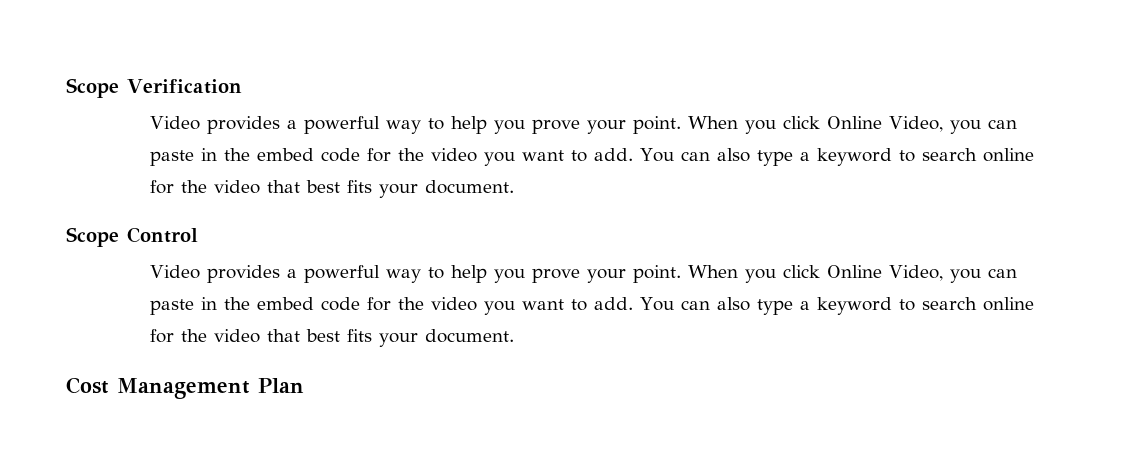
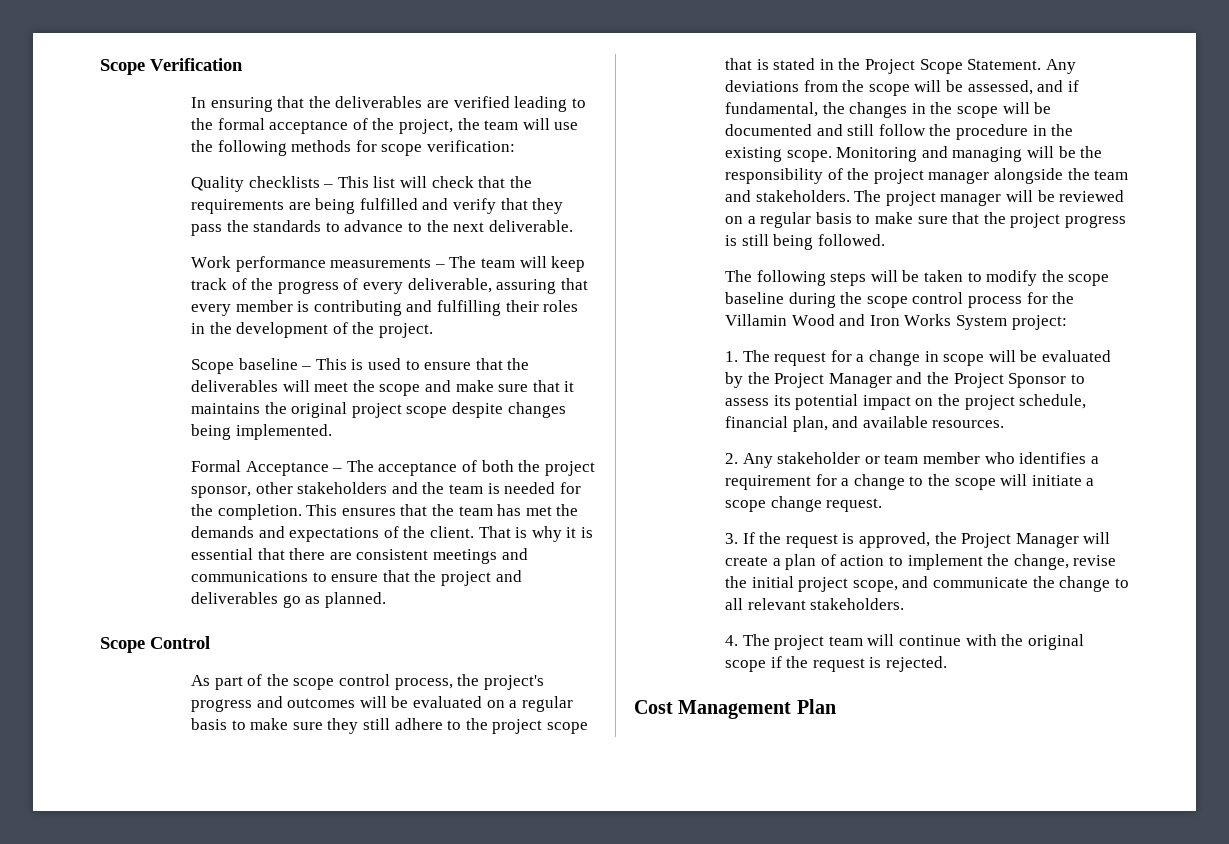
[149,116,1017,134] [149,148,1034,166] [149,180,514,198] [66,227,198,247] [149,265,1017,283] [149,297,1034,315] [149,329,514,347] Video provides a powerful way to help you prove your point. When you click Online Video, you can paste in the embed code for the video you want to add. You can also type a keyword to search online for the video that best fits your document. // Scope Control // Video provides a powerful way to help you prove your point. When you click Online Video, you can paste in the embed code for the video you want to add. You can also type a keyword to search online for the video that best fits your document. -> [191,96,586,112] [191,118,579,134] [191,140,515,156] [191,176,532,192] [191,198,564,214] [191,220,573,236] [191,256,586,272] [191,278,588,294] [191,300,579,316] [191,322,433,338] [191,358,530,374] [191,380,575,396] [191,402,566,418] [191,424,332,440] [191,460,595,476] [191,482,581,498] [191,504,579,520] [191,526,593,542] [191,548,528,564] [191,570,522,586] [191,592,386,608] [100,636,210,653] [191,674,544,690] [191,696,573,712] [191,718,588,734] [725,58,1076,74] [725,80,1079,96] [725,102,1052,118] [725,124,1074,140] [725,146,1103,162] [725,168,1129,184] [725,190,1125,206] [725,212,1126,228] [725,234,885,250] [725,270,1110,286] [725,292,1075,308] [725,314,1067,330] [725,350,1111,366] [725,372,1085,388] [725,394,1087,410] [725,416,1005,432] [725,452,1099,468] [725,474,1095,490] [725,496,883,512] [725,532,1111,548] [725,554,1117,570] [725,576,1129,592] [725,598,905,610] [725,634,1084,650] [725,656,947,672] In ensuring that the deliverables are verified leading to the formal acceptance of the project, the team will use the following methods for scope verification: // Quality checklists – This list will check that the requirements are being fulfilled and verify that they pass the standards to advance to the next deliverable. // Work performance measurements – The team will keep track of the progress of every deliverable, assuring that every member is contributing and fulfilling their roles in the development of the project. // Scope baseline – This is used to ensure that the deliverables will meet the scope and make sure that it maintains the original project scope despite changes being implemented. // Formal Acceptance – The acceptance of both the project sponsor, other stakeholders and the team is needed for the completion. This ensures that the team has met the demands and expectations of the client. That is why it is essential that there are consistent meetings and communications to ensure that the project and deliverables go as planned. // Scope Control // As part of the scope control process, the project's progress and outcomes will be evaluated on a regular basis to make sure they still adhere to the project scope that is stated in the Project Scope Statement. Any deviations from the scope will be assessed, and if fundamental, the changes in the scope will be documented and still follow the procedure in the existing scope. Monitoring and managing will be the responsibility of the project manager alongside the team and stakeholders. The project manager will be reviewed on a regular basis to make sure that the project progress is still being followed. // The following steps will be taken to modify the scope baseline during the scope control process for the Villamin Wood and Iron Works System project: // 1. The request for a change in scope will be evaluated by the Project Manager and the Project Sponsor to assess its potential impact on the project schedule, financial plan, and available resources. // 2. Any stakeholder or team member who identifies a requirement for a change to the scope will initiate a scope change request. // 3. If the request is approved, the Project Manager will create a plan of action to implement the change, revise the initial project scope, and communicate the change to all relevant stakeholders. // 4. The project team will continue with the original scope if the request is rejected.

